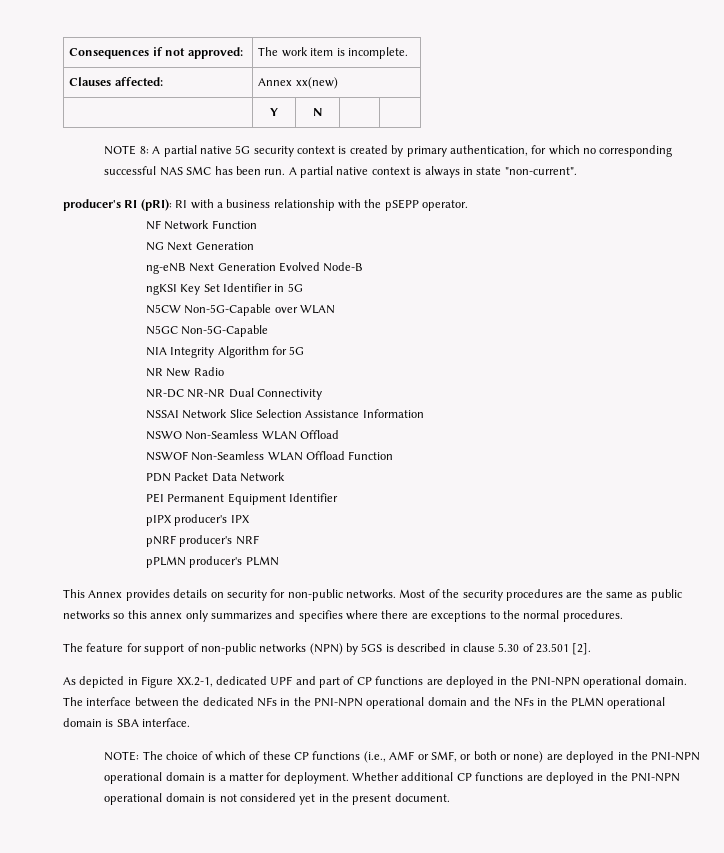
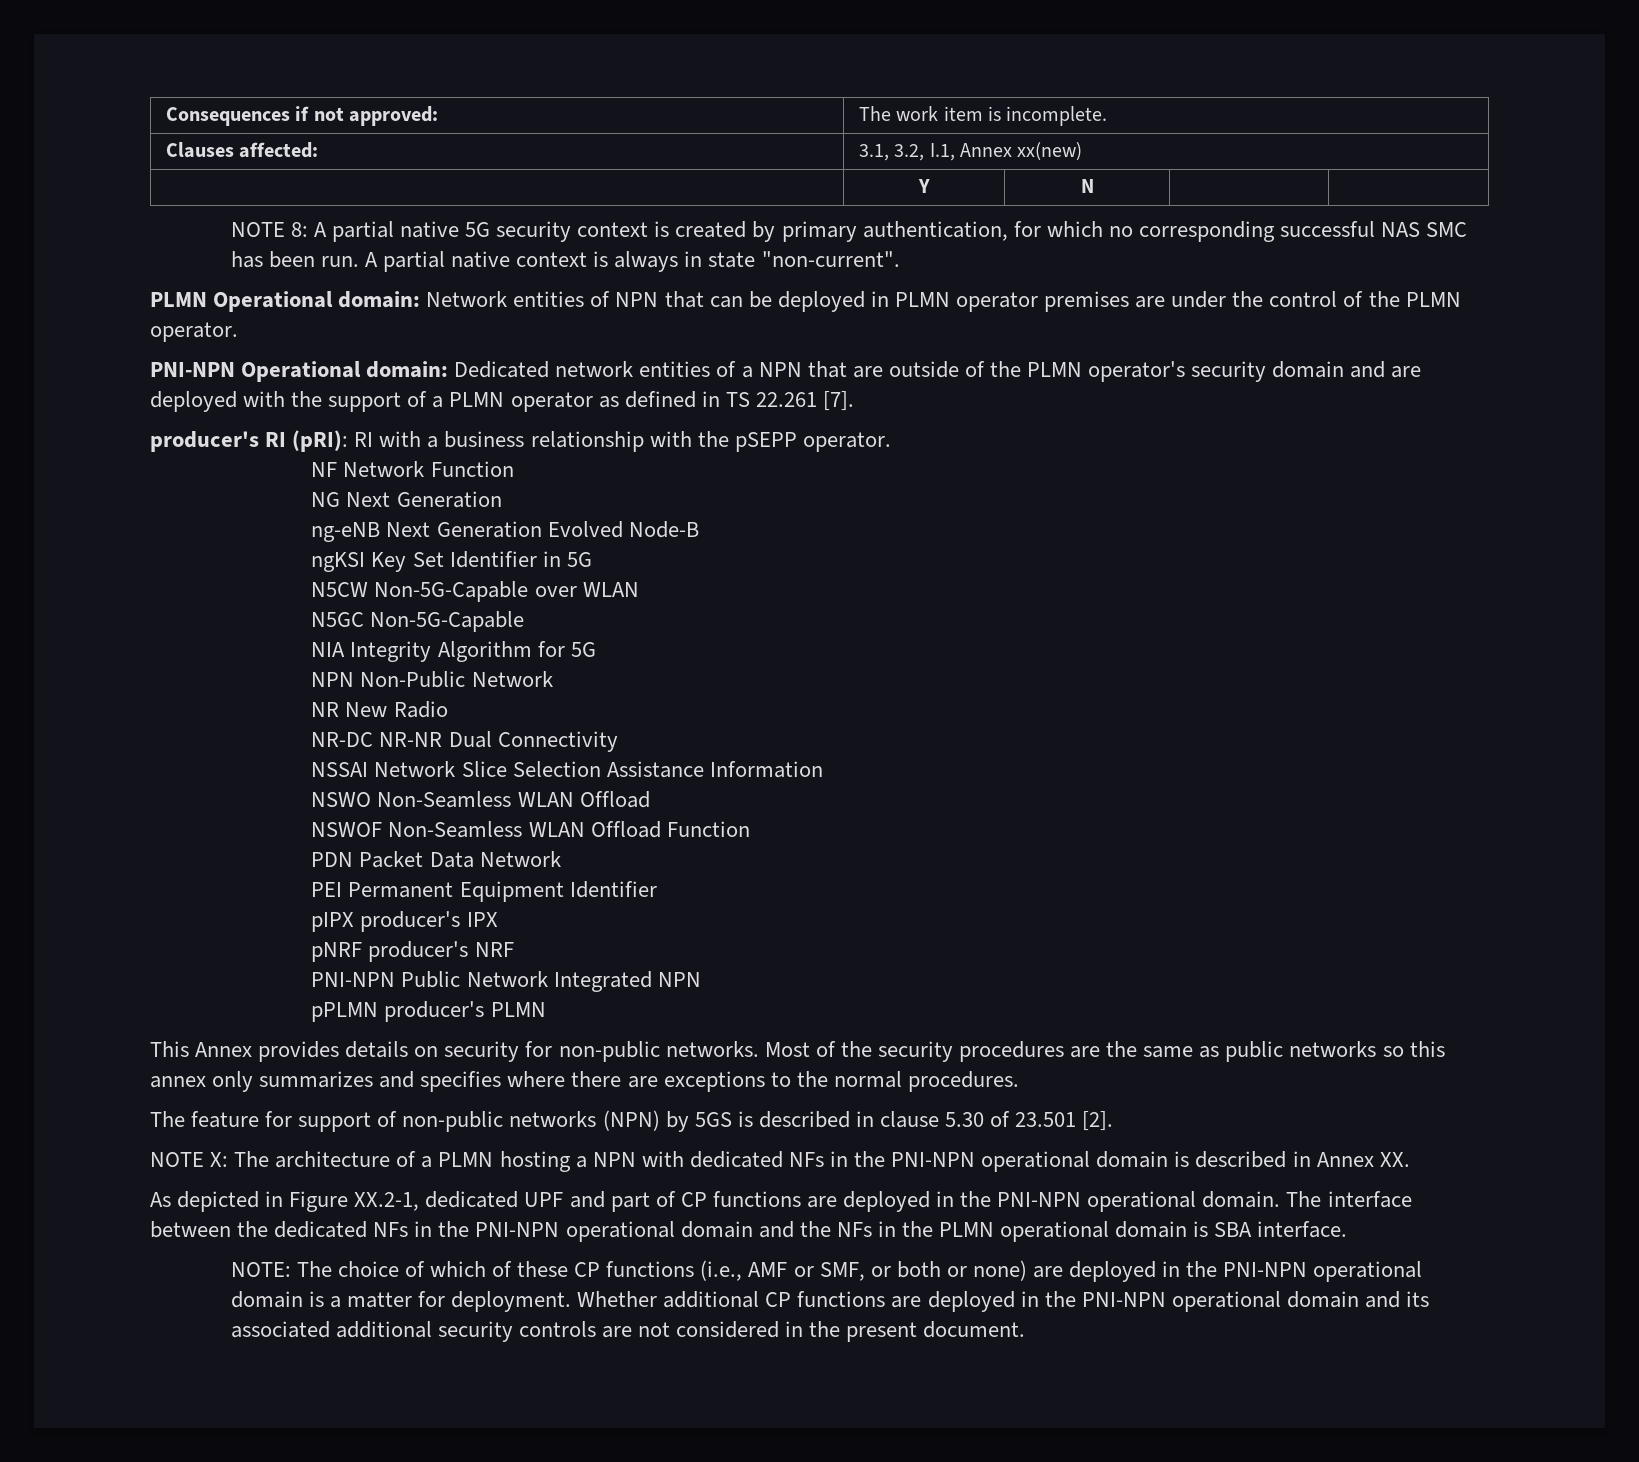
(163, 81) none -> [858,143,955,161] 3.1, 3.2, I.1,
(577, 171) none -> [150,291,1461,312] [150,322,238,342] [150,361,1422,382] [150,391,854,412] // PLMN Operational domain: Network entities of NPN that can be deployed in PLMN operator premises are under the control of the PLMN operator. // PNI-NPN Operational domain: Dedicated network entities of a NPN that are outside of the PLMN operator's security domain and are deployed with the support of a PLMN operator as defined in TS 22.261 [7].
(305, 350) none -> [311,671,553,688] // NPN Non-Public Network
(259, 540) none -> [311,971,701,992] // PNI-NPN Public Network Integrated NPN
(592, 649) none -> [150,1151,1410,1172] // NOTE X: The architecture of a PLMN hosting a NPN with dedicated NFs in the PNI-NPN operational domain is described in Annex XX.
[208,794,217,802] is -> [1364,1291,1430,1308] [230,1321,632,1342] and its associated additional security controls are
[299,794,316,805] yet -> (780, 1329) none

